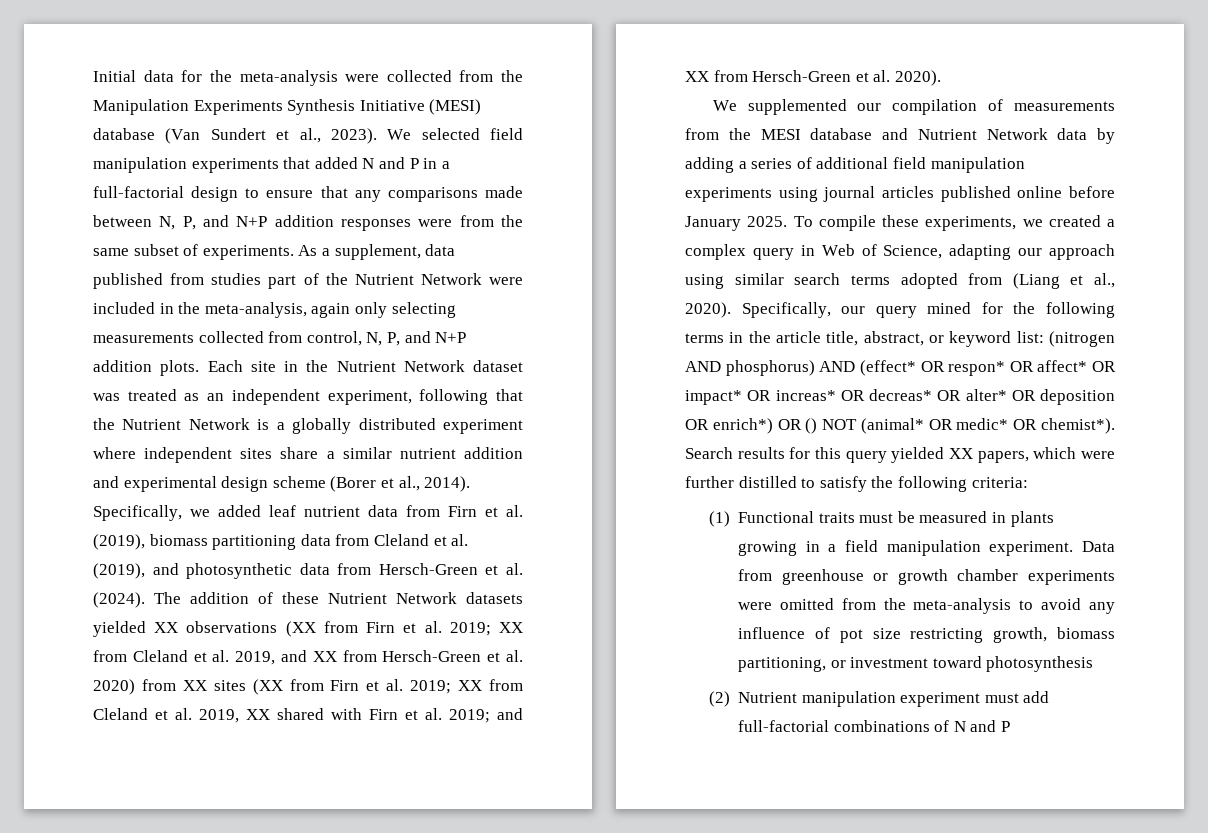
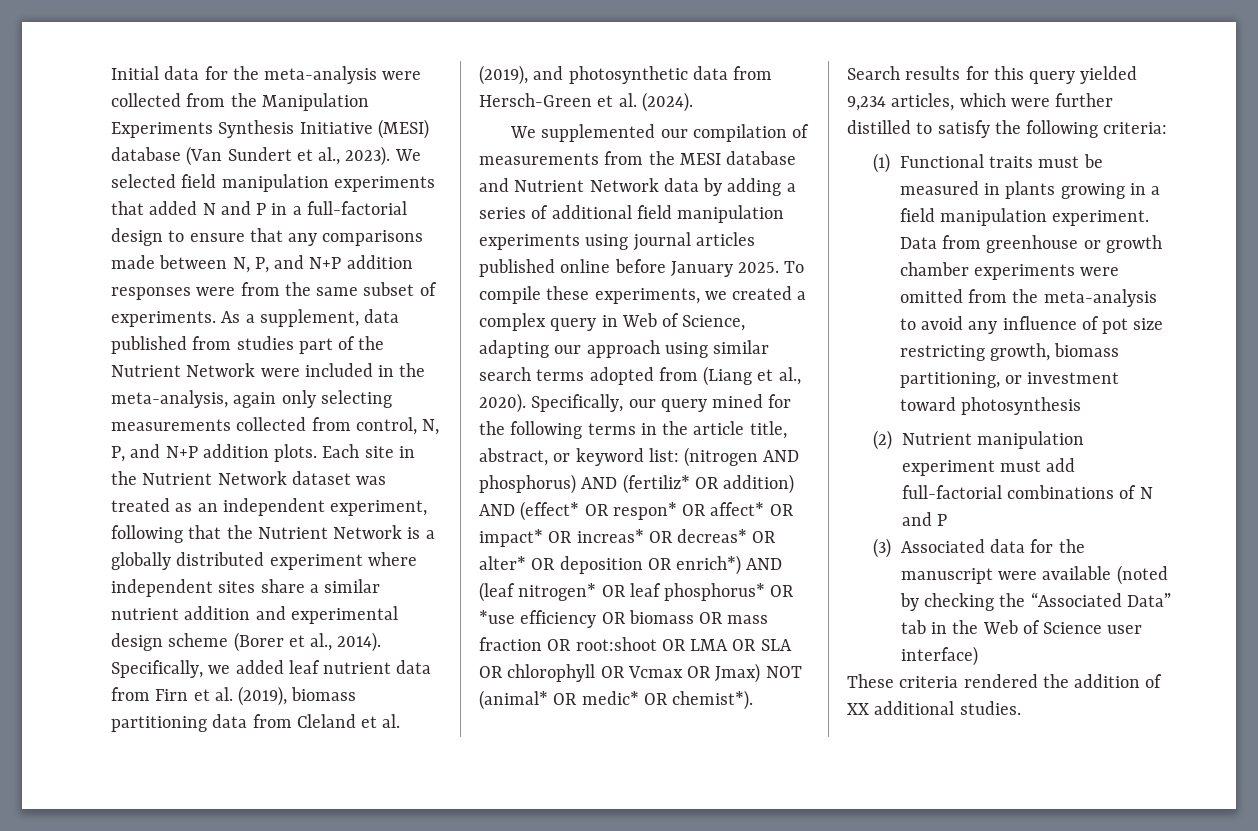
[154,592,523,604] [93,621,523,637] [93,650,523,665] [93,679,524,695] [93,708,523,723] [685,70,941,86] The addition of these Nutrient Network datasets yielded XX observations (XX from Firn et al. 2019; XX from Cleland et al. 2019, and XX from Hersch-Green et al. 2020) from XX sites (XX from Firn et al. 2019; XX from Cleland et al. 2019, XX shared with Firn et al. 2019; and XX from Hersch-Green et al. 2020). -> (693, 102) none
(856, 366) none -> [622,474,795,494] [479,504,515,516] (fertiliz* OR addition) AND
[777,418,818,434] OR () -> [746,558,783,570] [479,582,795,602] [479,610,769,628] [479,637,792,651] [479,663,761,683] AND (leaf nitrogen* OR leaf phosphorus* OR *use efficiency OR biomass OR mass fraction OR root:shoot OR LMA OR SLA OR chlorophyll OR Vcmax OR Jmax)
[949,448,1029,463] XX papers, -> [847,93,955,111] 9,234 articles,
(1011, 726) none -> [873,538,1085,558] [900,565,1168,585] [899,592,1171,611] [900,620,1143,634] [900,646,978,666] [847,674,1163,688] [847,701,1021,715] // (3) Associated data for the manuscript were available (noted by checking the “Associated Data” tab in the Web of Science user interface) // These criteria rendered the addition of XX additional studies.

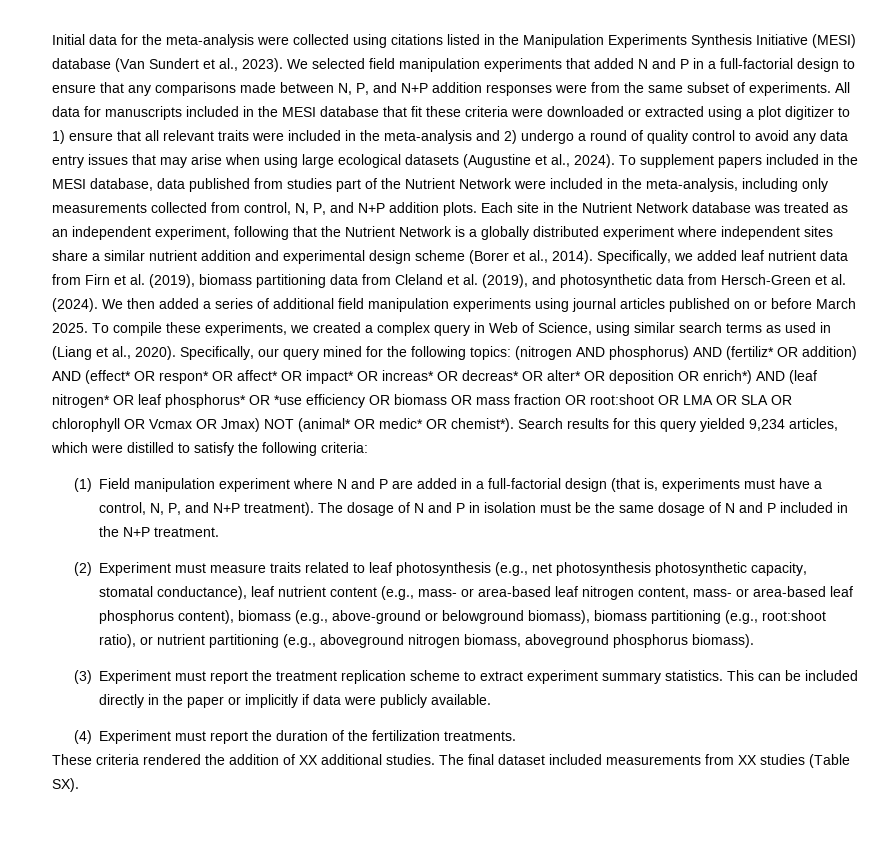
[186,93,226,107] from -> [353,34,495,48] using citations listed in
[221,309,359,327] As a supplement, -> [835,82,850,93] [52,106,850,120] [52,130,848,144] [52,154,858,168] [52,178,153,191] All data for manuscripts included in the MESI database that fit these criteria were downloaded or extracted using a plot digitizer to 1) ensure that all relevant traits were included in the meta-analysis and 2) undergo a round of quality control to avoid any data entry issues that may arise when using large ecological datasets (Augustine et al., 2024). To supplement papers included in the MESI database,
[233,390,392,408] again only selecting -> [742,178,828,192] including only
[291,471,351,485] dataset -> [692,202,751,213] database
[510,124,810,142] [479,151,797,165] [479,178,782,196] // We supplemented our compilation of measurements from the MESI database and Nutrient Network data by adding -> [102,298,199,309] We then added
[560,259,733,277] online before January -> [734,298,856,309] on or before March
[479,340,660,358] adapting our approach -> (592, 328) none
[589,367,698,385] adopted from -> [766,322,831,333] as used in
[587,421,787,439] [479,448,679,466] terms in the article title, abstract, or keyword list: -> [470,346,511,360] topics:
[1055,93,1114,107] further -> (123, 448) none
[899,154,1103,168] [899,181,1161,199] [899,208,1150,226] [899,235,1162,253] [899,262,1120,280] [899,289,1157,307] [899,316,1164,334] [899,343,1120,361] [899,372,1120,388] [899,397,1082,415] [873,430,1085,450] [901,458,1076,476] [901,485,1153,499] [901,512,948,526] [873,538,1085,558] [900,565,1168,585] [899,592,1171,611] [900,620,1143,634] [900,646,978,666] Functional traits must be measured in plants growing in a field manipulation experiment. Data from greenhouse or growth chamber experiments were omitted from the meta-analysis to avoid any influence of pot size restricting growth, biomass partitioning, or investment toward photosynthesis // (2) Nutrient manipulation experiment must add full-factorial combinations of N and P // (3) Associated data for the manuscript were available (noted by checking the “Associated Data” tab in the Web of Science user interface) -> [98,478,822,492] [98,502,848,516] [98,526,219,537] [73,562,807,576] [98,586,853,600] [98,610,826,624] [98,634,754,648] [73,670,858,684] [98,694,491,708] [73,730,516,744] Field manipulation experiment where N and P are added in a full-factorial design (that is, experiments must have a control, N, P, and N+P treatment). The dosage of N and P in isolation must be the same dosage of N and P included in the N+P treatment. // (2) Experiment must measure traits related to leaf photosynthesis (e.g., net photosynthesis photosynthetic capacity, stomatal conductance), leaf nutrient content (e.g., mass- or area-based leaf nitrogen content, mass- or area-based leaf phosphorus content), biomass (e.g., above-ground or belowground biomass), biomass partitioning (e.g., root:shoot ratio), or nutrient partitioning (e.g., aboveground nitrogen biomass, aboveground phosphorus biomass). // (3) Experiment must report the treatment replication scheme to extract experiment summary statistics. This can be included directly in the paper or implicitly if data were publicly available. // (4) Experiment must report the duration of the fertilization treatments.
(1021, 708) none -> [439,754,850,768] [52,778,79,792] The final dataset included measurements from XX studies (Table SX).

